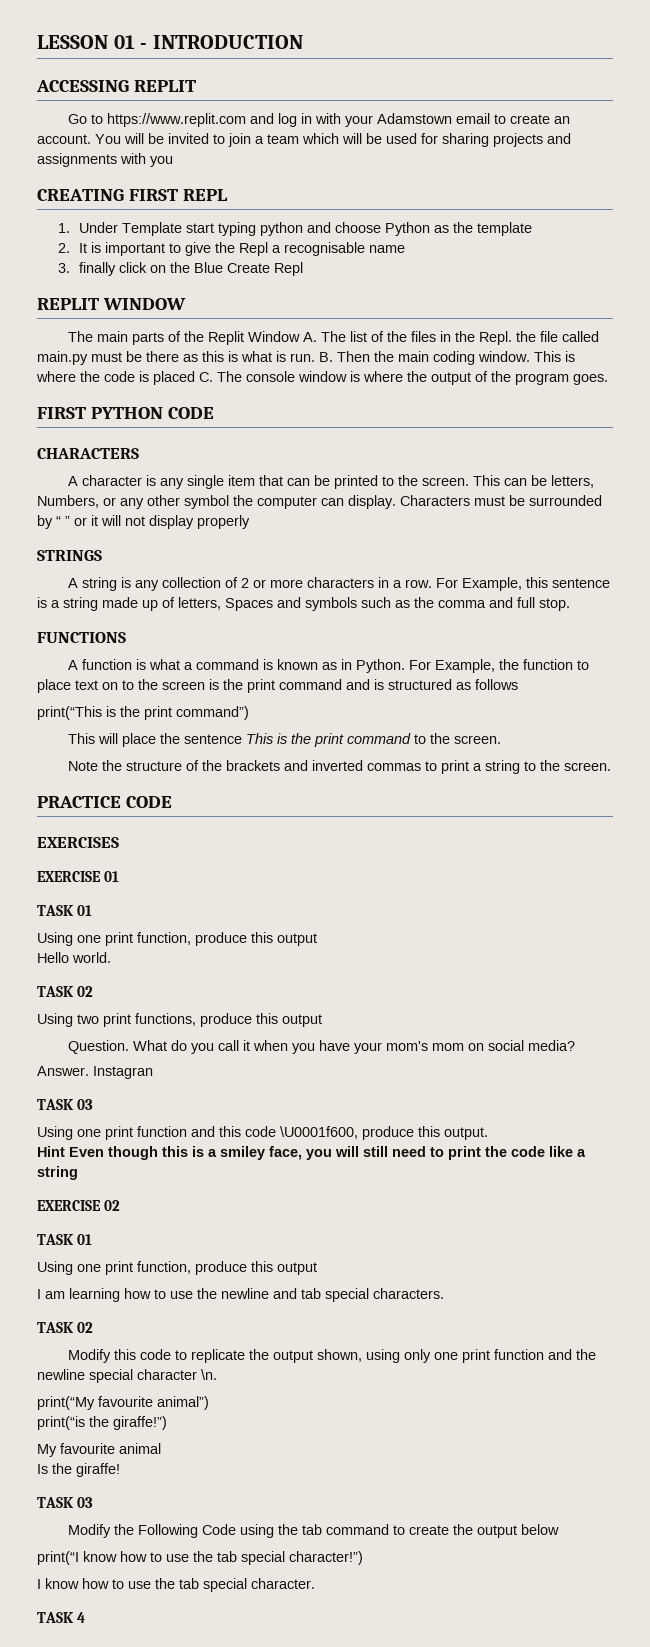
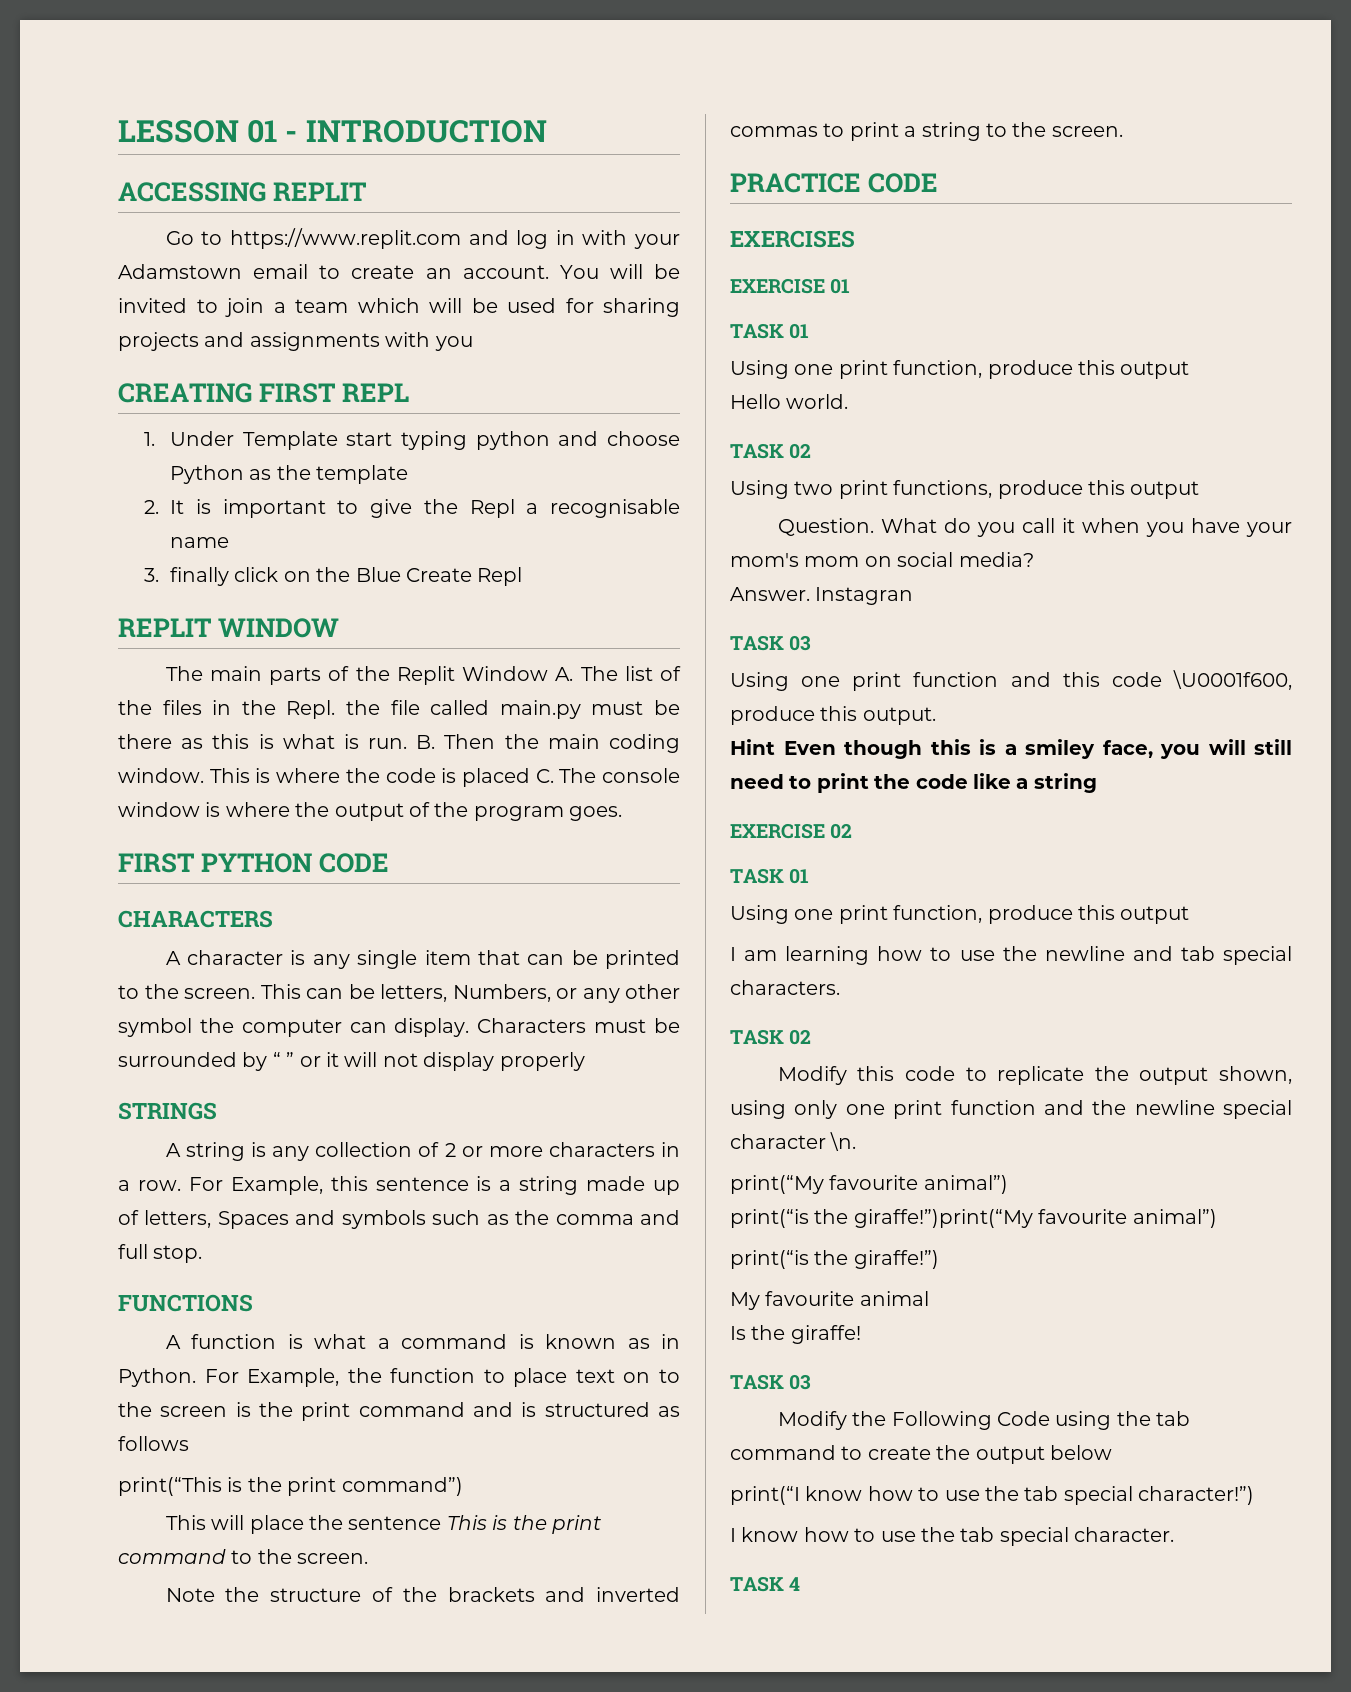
(209, 1403) none -> [730,1209,1217,1228] // print(“is the giraffe!”)print(“My favourite animal”)

